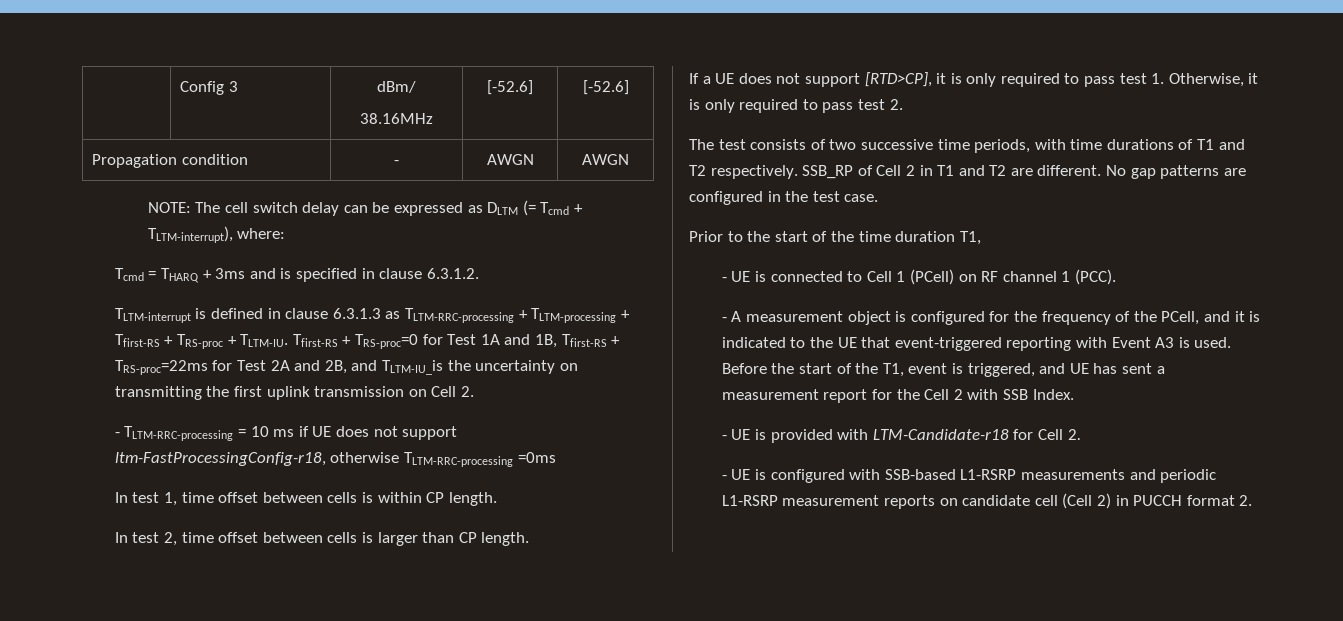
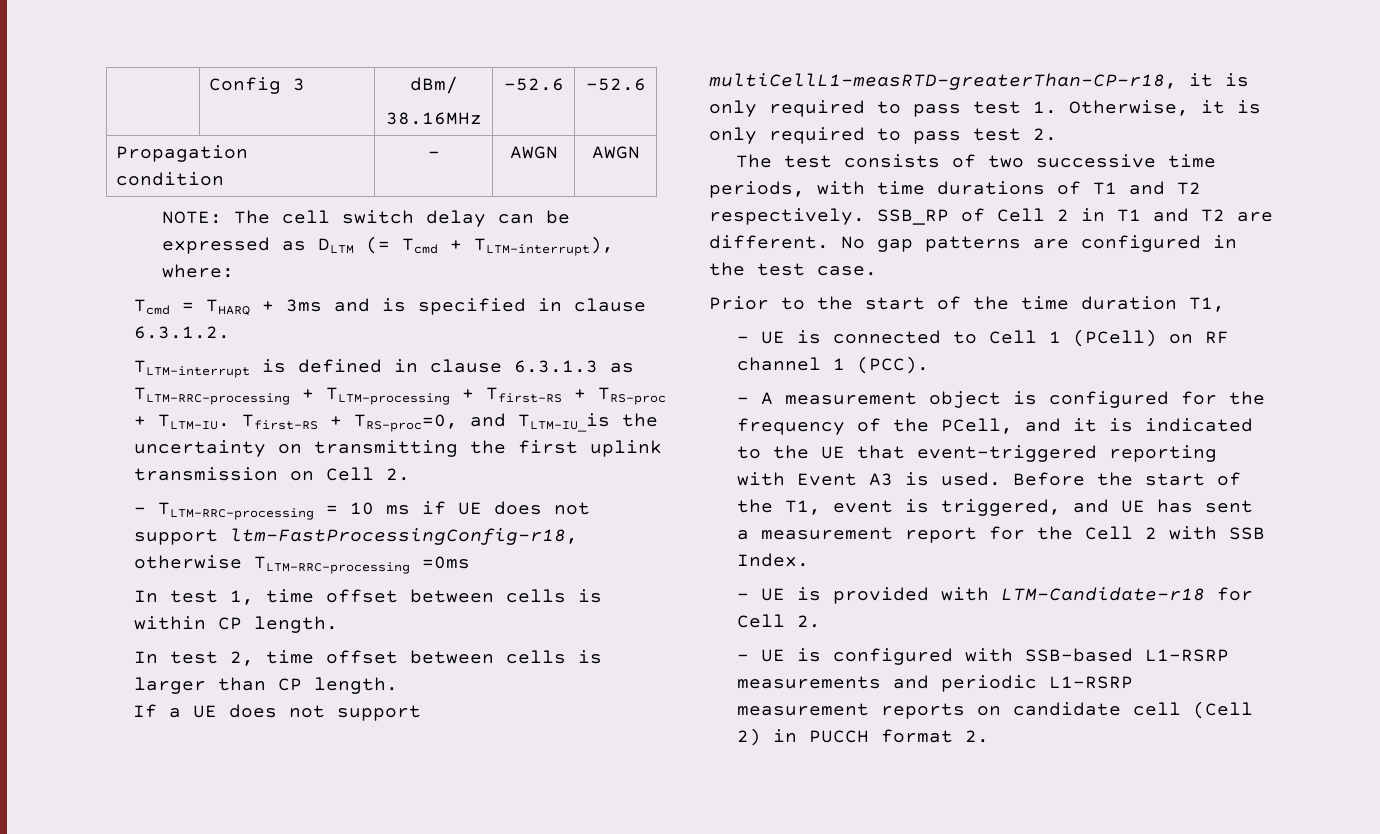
[487,80,533,95] [582,80,629,95] [-52.6] | [-52.6] -> [503,78,564,91] [585,78,646,91] -52.6 | -52.6
[355,334,621,349] [114,360,347,375] TRS-proc=0 for Test 1A and 1B, Tfirst-RS + TRS-proc=22ms for Test 2A and 2B, -> [353,414,458,432] TRS-proc=0,
[864,72,932,87] [RTD>CP], -> [709,73,1177,90] multiCellL1-measRTD-greaterThan-CP-r18,

